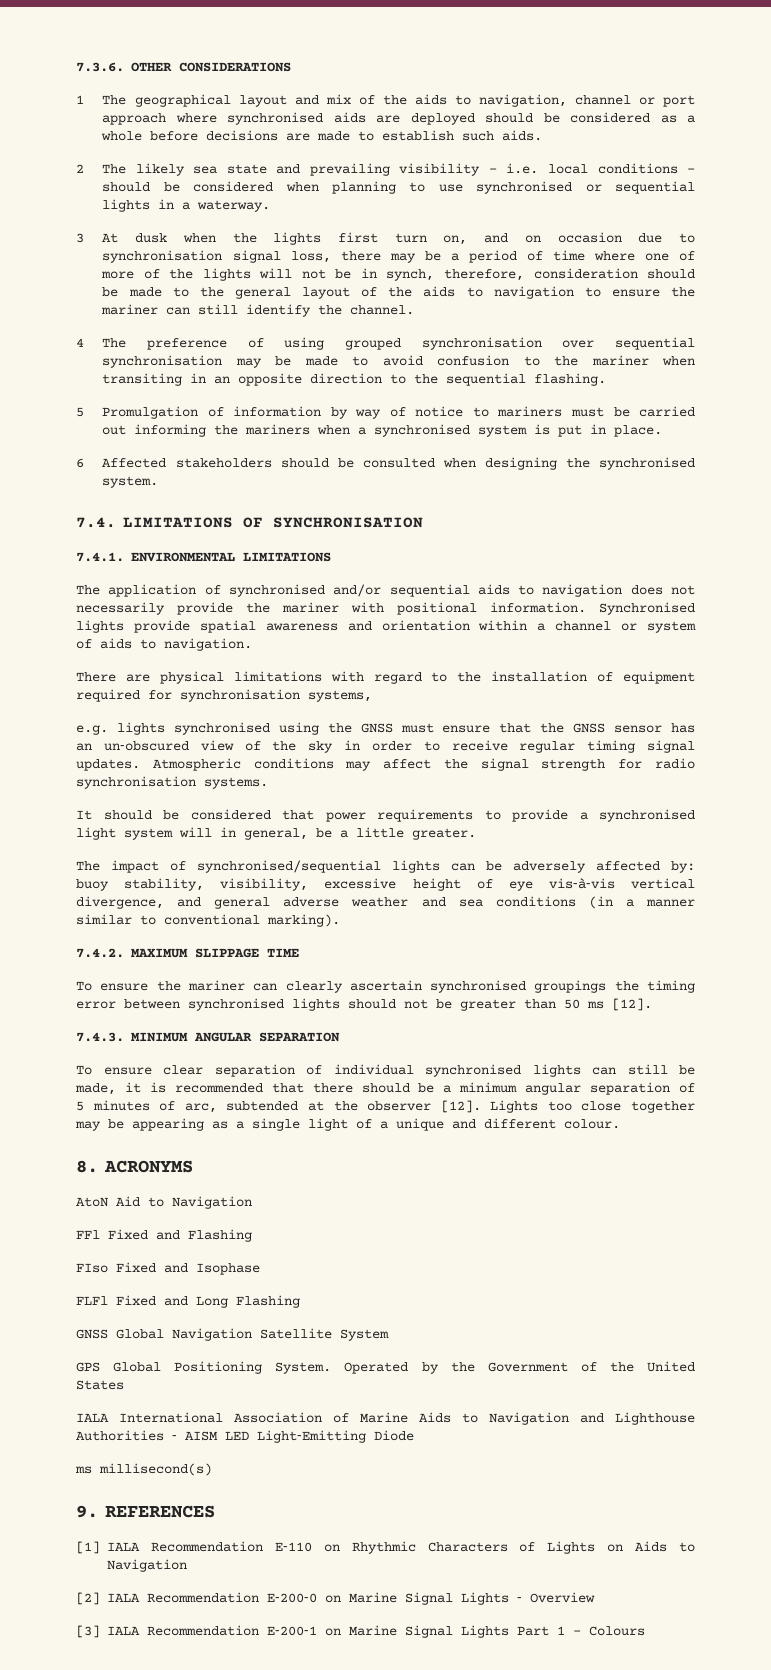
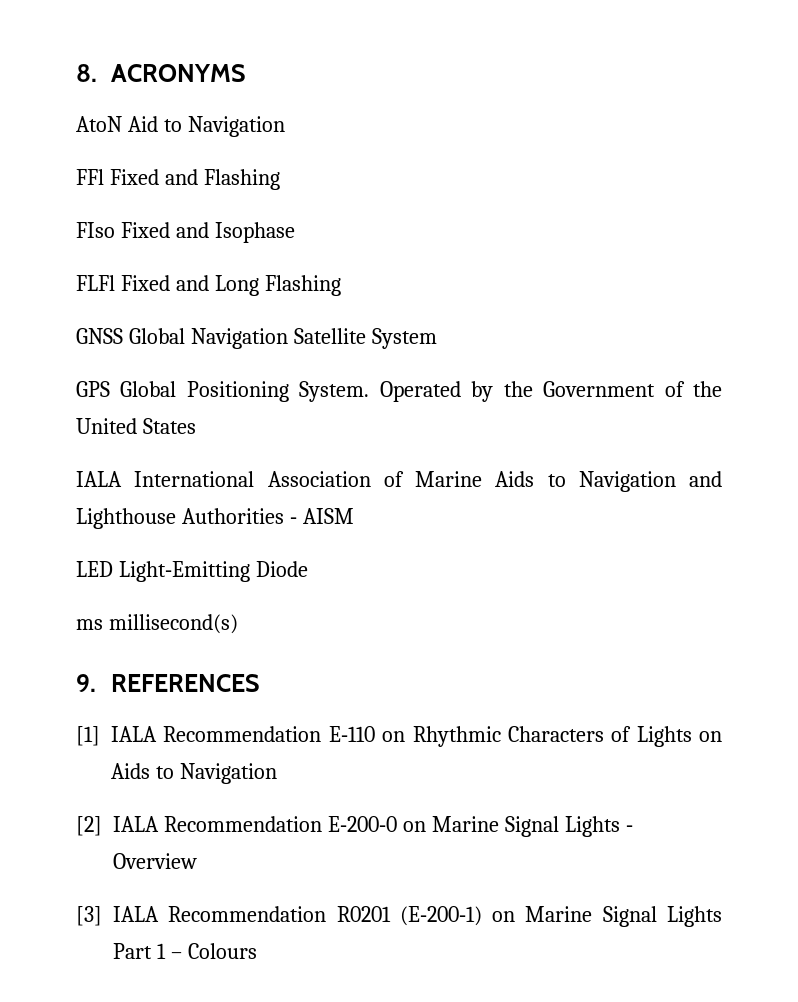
[76,62,291,72] [76,94,695,107] [102,112,695,125] [101,130,543,141] [76,163,696,176] [102,181,695,194] [102,199,271,212] [76,232,695,245] [102,250,695,263] [101,268,696,281] [102,286,695,299] [101,304,415,317] [76,337,695,350] [102,355,695,368] [102,373,607,386] [76,406,696,419] [102,424,663,437] [76,457,695,470] [102,476,159,488] [76,517,423,528] [76,552,331,562] [76,584,695,597] [76,602,695,615] [76,620,696,633] [76,638,252,651] [76,671,695,684] [76,689,372,702] [76,722,695,735] [76,740,695,753] [76,758,695,771] [76,776,268,789] [76,809,695,822] [76,827,476,840] [76,860,695,873] [76,878,695,891] [76,896,696,909] [76,914,340,927] [76,948,299,958] [76,980,695,993] [76,998,652,1011] [76,1032,340,1042] [76,1064,695,1077] [75,1082,695,1095] [76,1100,695,1113] [75,1118,620,1131] 7.3.6. OTHER CONSIDERATIONS // 1 The geographical layout and mix of the aids to navigation, channel or port approach where synchronised aids are deployed should be considered as a whole before decisions are made to establish such aids. // 2 The likely sea state and prevailing visibility – i.e. local conditions – should be considered when planning to use synchronised or sequential lights in a waterway. // 3 At dusk when the lights first turn on, and on occasion due to synchronisation signal loss, there may be a period of time where one of more of the lights will not be in synch, therefore, consideration should be made to the general layout of the aids to navigation to ensure the mariner can still identify the channel. // 4 The preference of using grouped synchronisation over sequential synchronisation may be made to avoid confusion to the mariner when transiting in an opposite direction to the sequential flashing. // 5 Promulgation of information by way of notice to mariners must be carried out informing the mariners when a synchronised system is put in place. // 6 Affected stakeholders should be consulted when designing the synchronised system. // 7.4. LIMITATIONS OF SYNCHRONISATION // 7.4.1. ENVIRONMENTAL LIMITATIONS // The application of synchronised and/or sequential aids to navigation does not necessarily provide the mariner with positional information. Synchronised lights provide spatial awareness and orientation within a channel or system of aids to navigation. // There are physical limitations with regard to the installation of equipment required for synchronisation systems, // e.g. lights synchronised using the GNSS must ensure that the GNSS sensor has an un‐obscured view of the sky in order to receive regular timing signal updates. Atmospheric conditions may affect the signal strength for radio synchronisation systems. // It should be considered that power requirements to provide a synchronised light system will in general, be a little greater. // The impact of synchronised/sequential lights can be adversely affected by: buoy stability, visibility, excessive height of eye vis‐à‐vis vertical divergence, and general adverse weather and sea conditions (in a manner similar to conventional marking). // 7.4.2. MAXIMUM SLIPPAGE TIME // To ensure the mariner can clearly ascertain synchronised groupings the timing error between synchronised lights should not be greater than 50 ms [12]. // 7.4.3. MINIMUM ANGULAR SEPARATION // To ensure clear separation of individual synchronised lights can still be made, it is recommended that there should be a minimum angular separation of 5 minutes of arc, subtended at the observer [12]. Lights too close together may be appearing as a single light of a unique and different colour. // -> (76, 73) none
(218, 1436) none -> (354, 516) //
[267,1626,317,1636] E‐200‐1 -> [336,906,482,926] R0201 (E‐200‐1)

